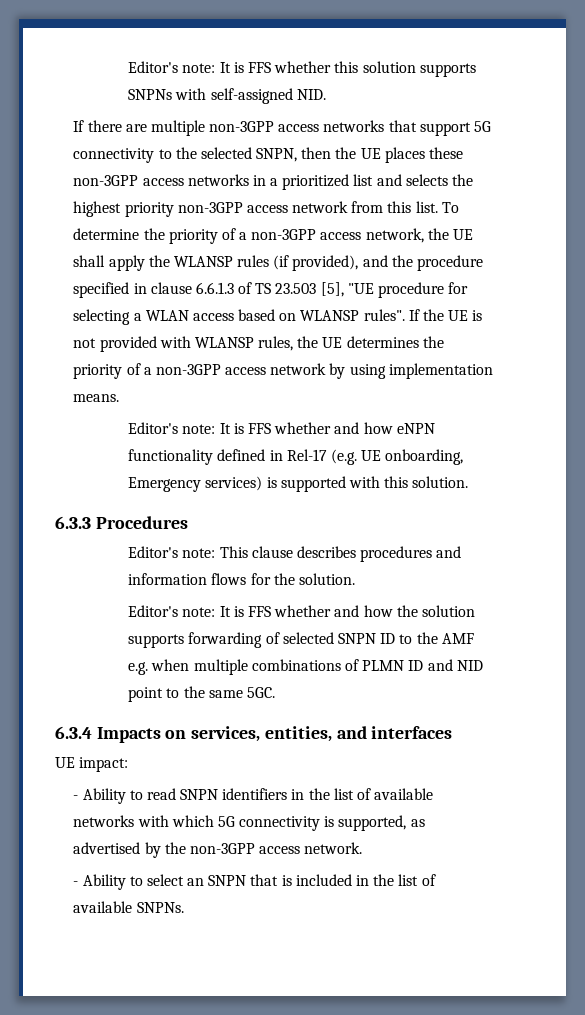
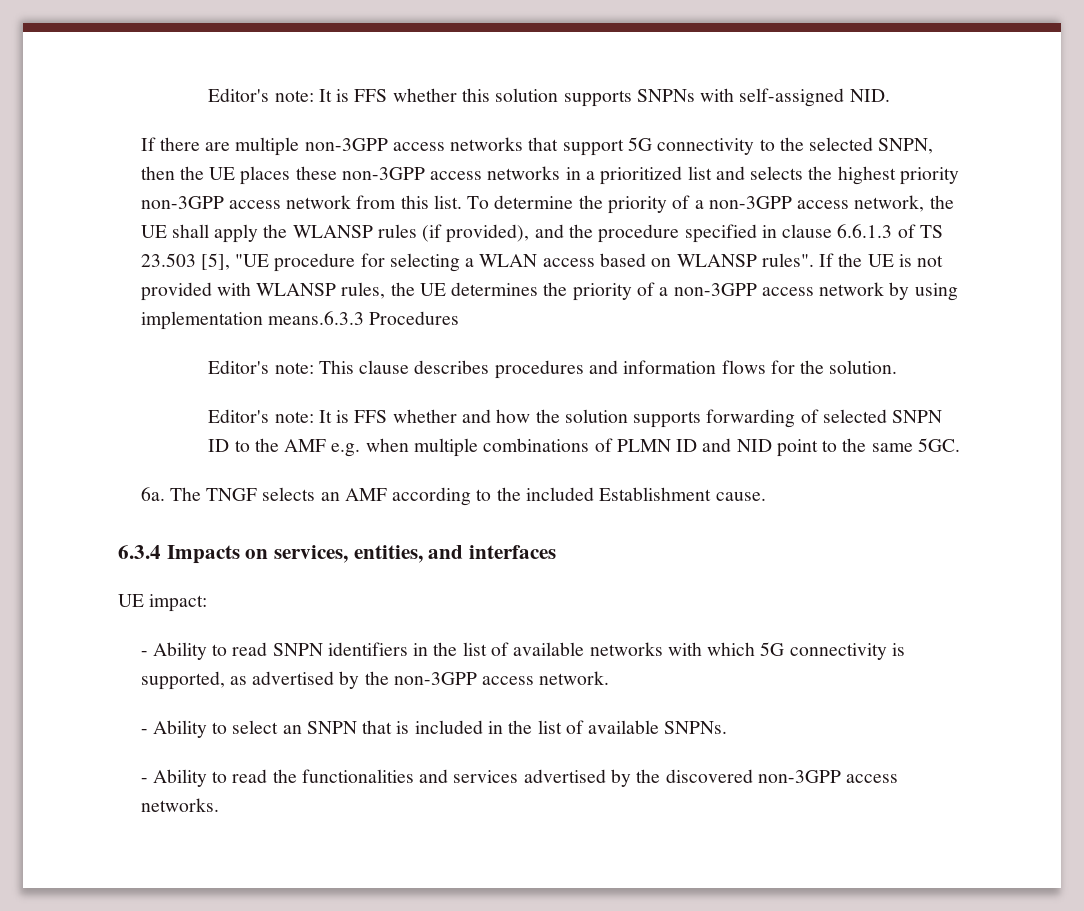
[73,394,120,402] [128,422,435,434] [128,449,464,465] [128,476,469,492] [55,516,91,529] means. // Editor's note: It is FFS whether and how eNPN functionality defined in Rel-17 (e.g. UE onboarding, Emergency services) is supported with this solution. // 6.3.3 -> [267,311,364,325] means.6.3.3
(275, 692) none -> [140,487,766,506] // 6a. The TNGF selects an AMF according to the included Establishment cause.
(184, 907) none -> [140,769,899,787] [140,798,219,812] // - Ability to read the functionalities and services advertised by the discovered non-3GPP access networks.

